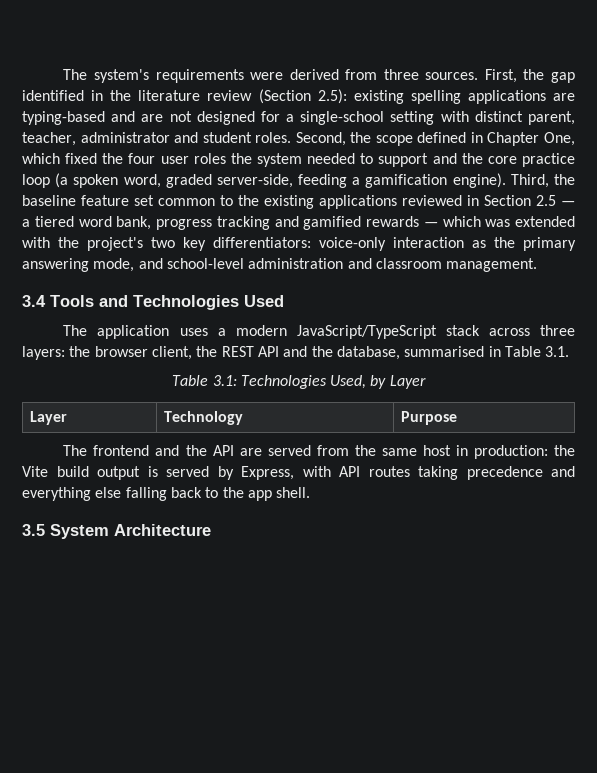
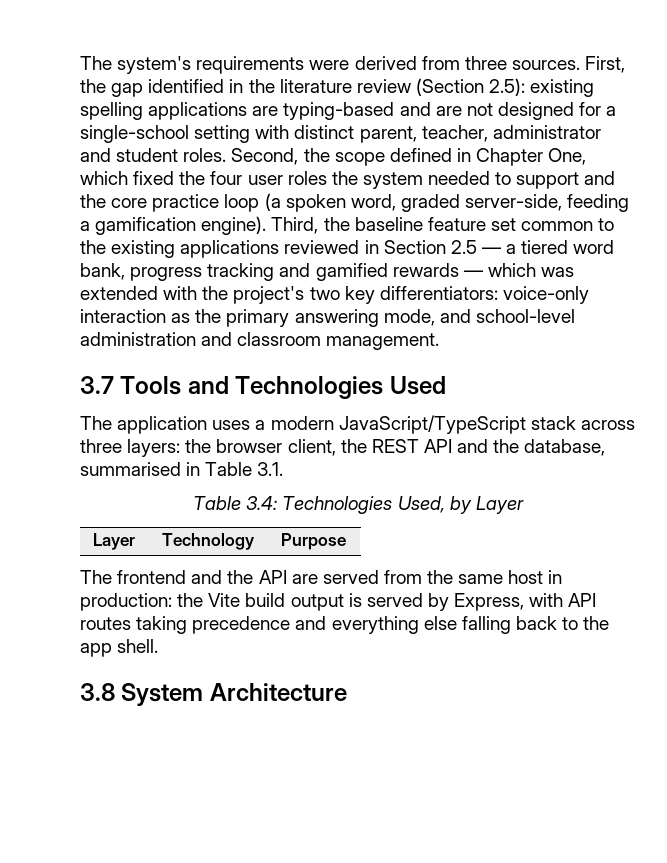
[22,295,46,307] 3.4 -> [80,376,114,394] 3.7
[212,375,237,386] 3.1: -> [246,496,278,510] 3.4:
[22,524,45,536] 3.5 -> [80,683,115,701] 3.8

